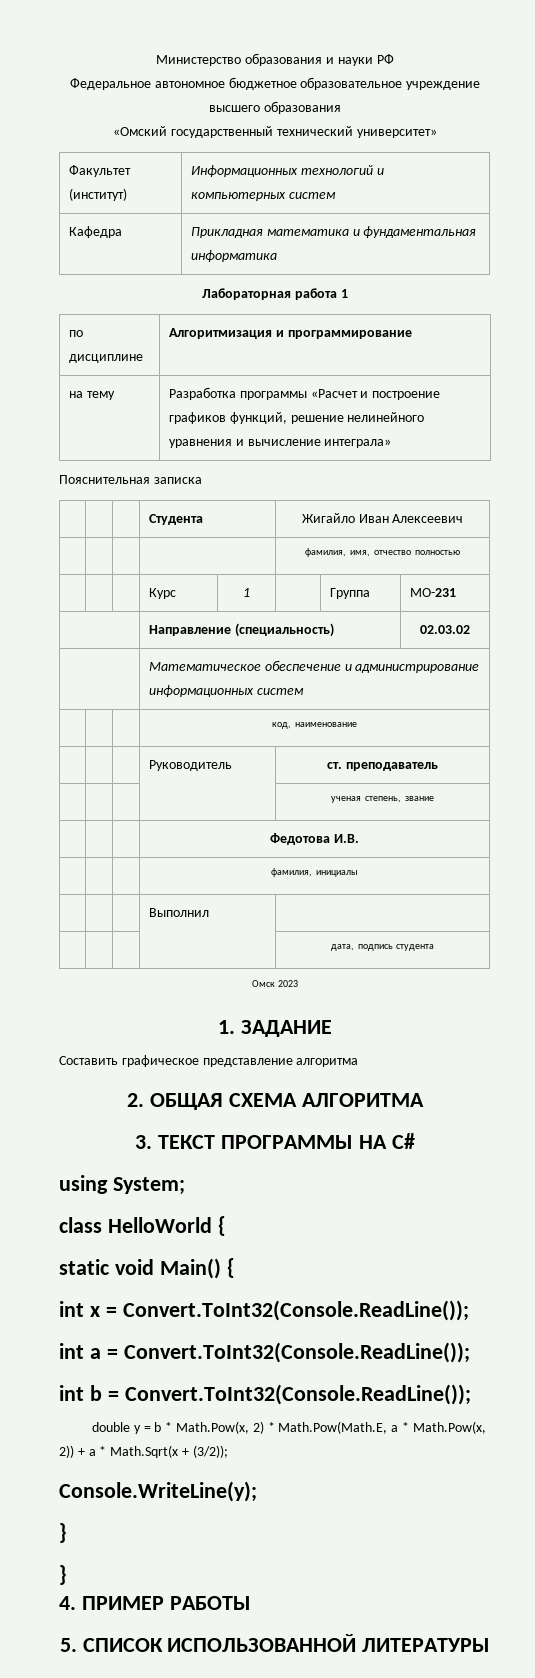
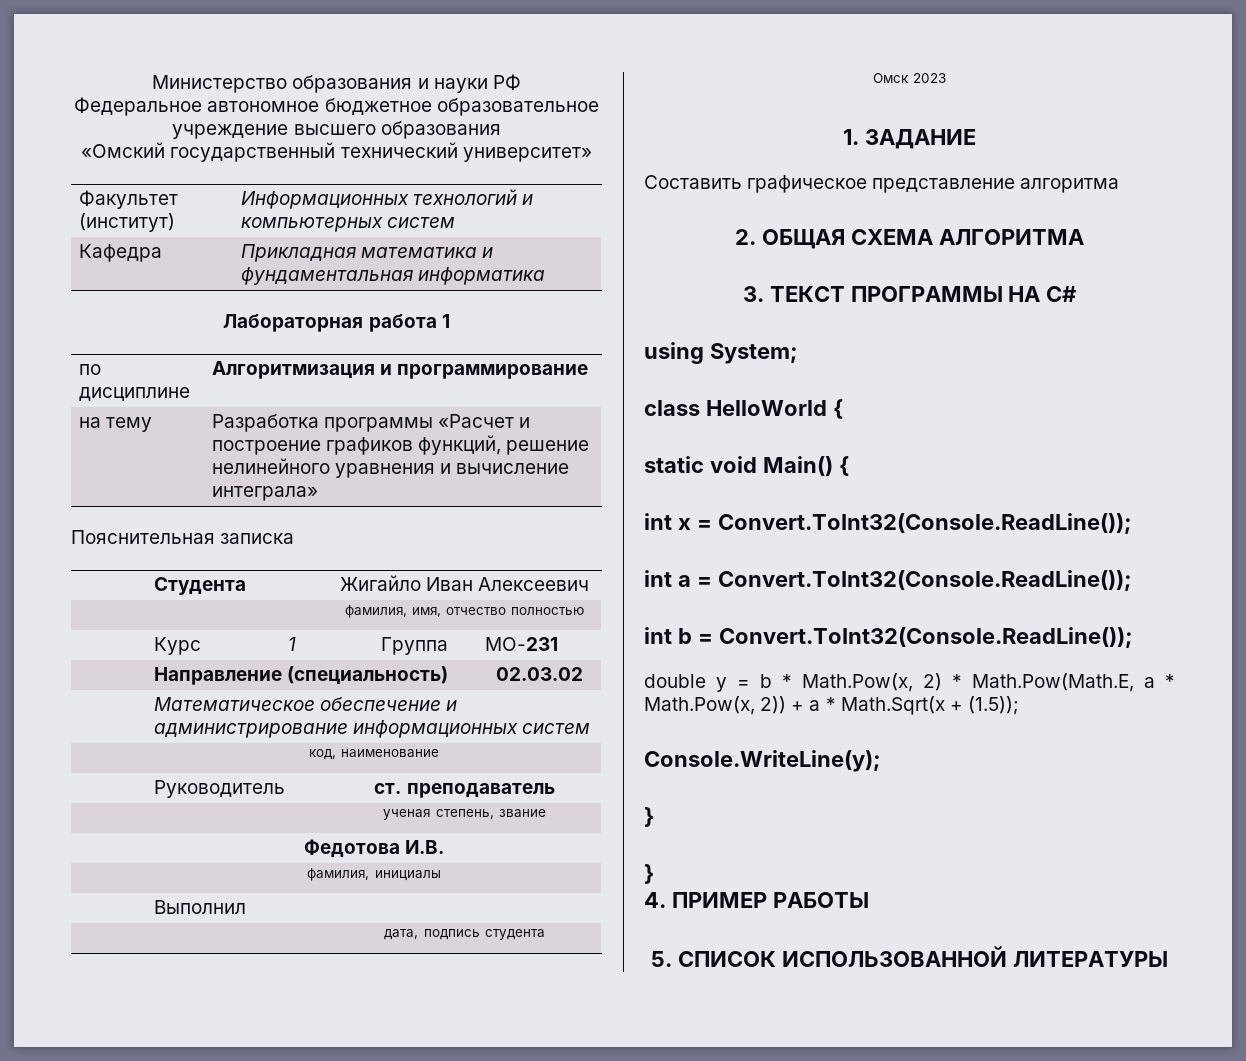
[192,1445,228,1458] (3/2)); -> [967,696,1019,715] (1.5));

